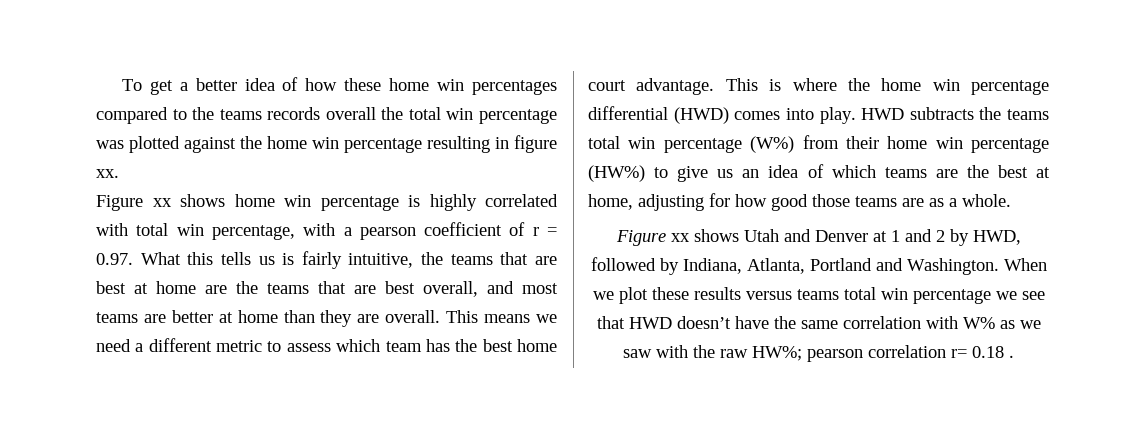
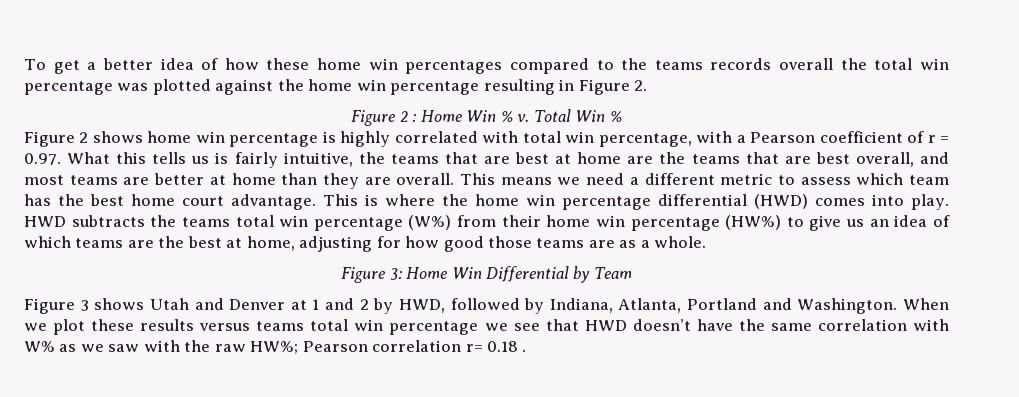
[514,135,557,153] [96,169,119,178] [96,195,172,211] figure xx. // Figure xx -> [578,79,648,95] [351,109,622,126] [24,131,89,147] Figure 2. // Figure 2 : Home Win % v. Total Win % // Figure 2
[359,227,416,240] pearson -> [750,132,816,143] Pearson
[670,233,690,242] xx -> [389,266,632,283] [24,298,89,314] 3: Home Win Differential by Team // Figure 3
[807,349,863,362] pearson -> [302,341,368,352] Pearson

